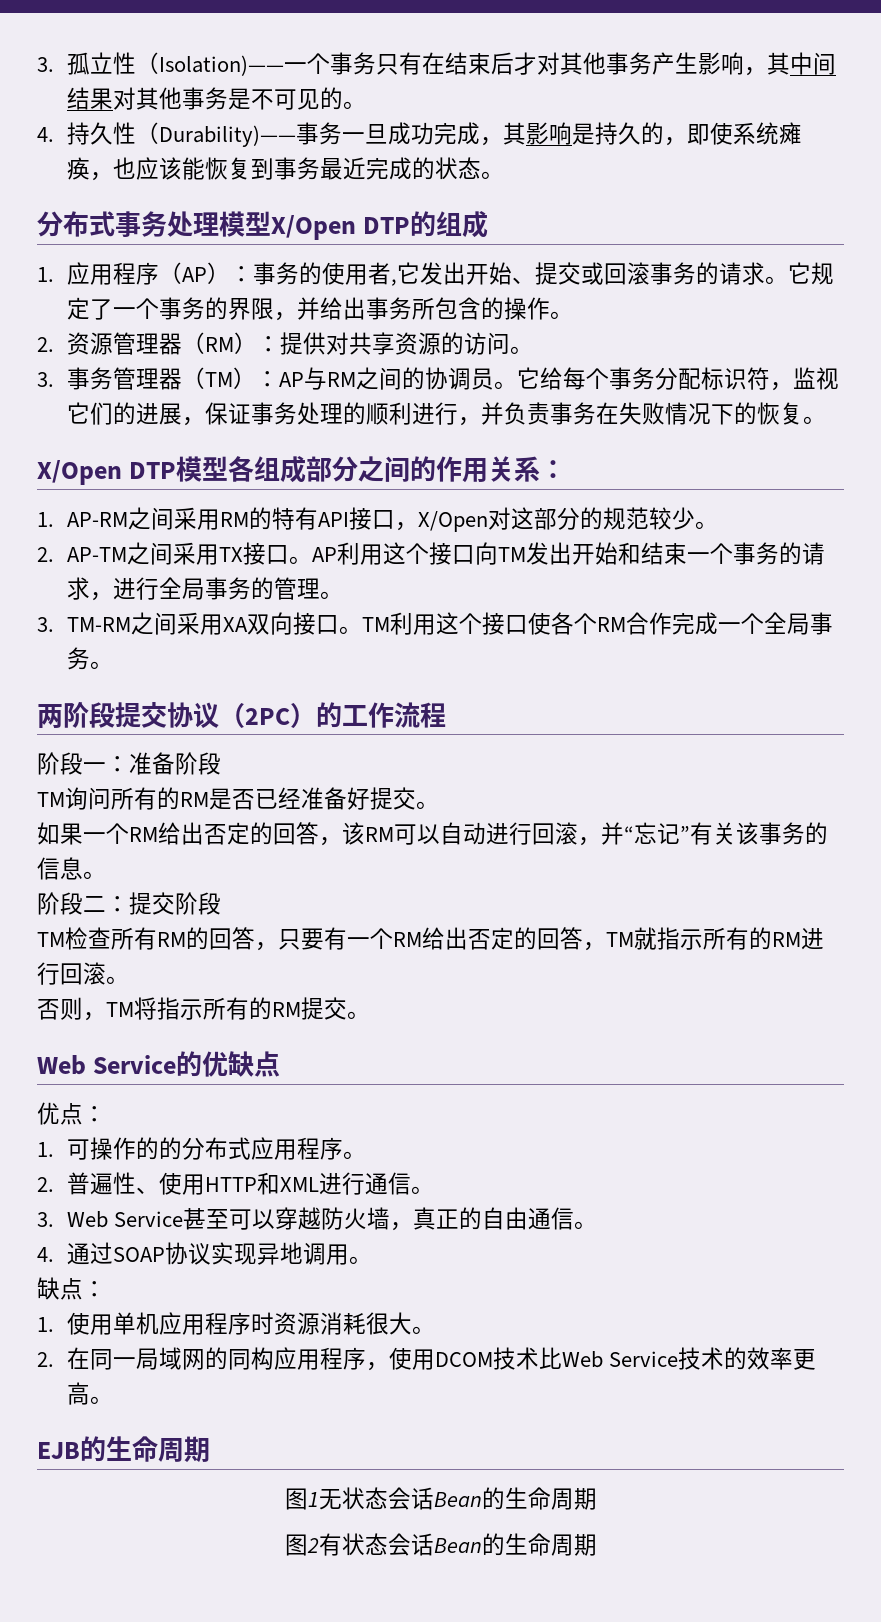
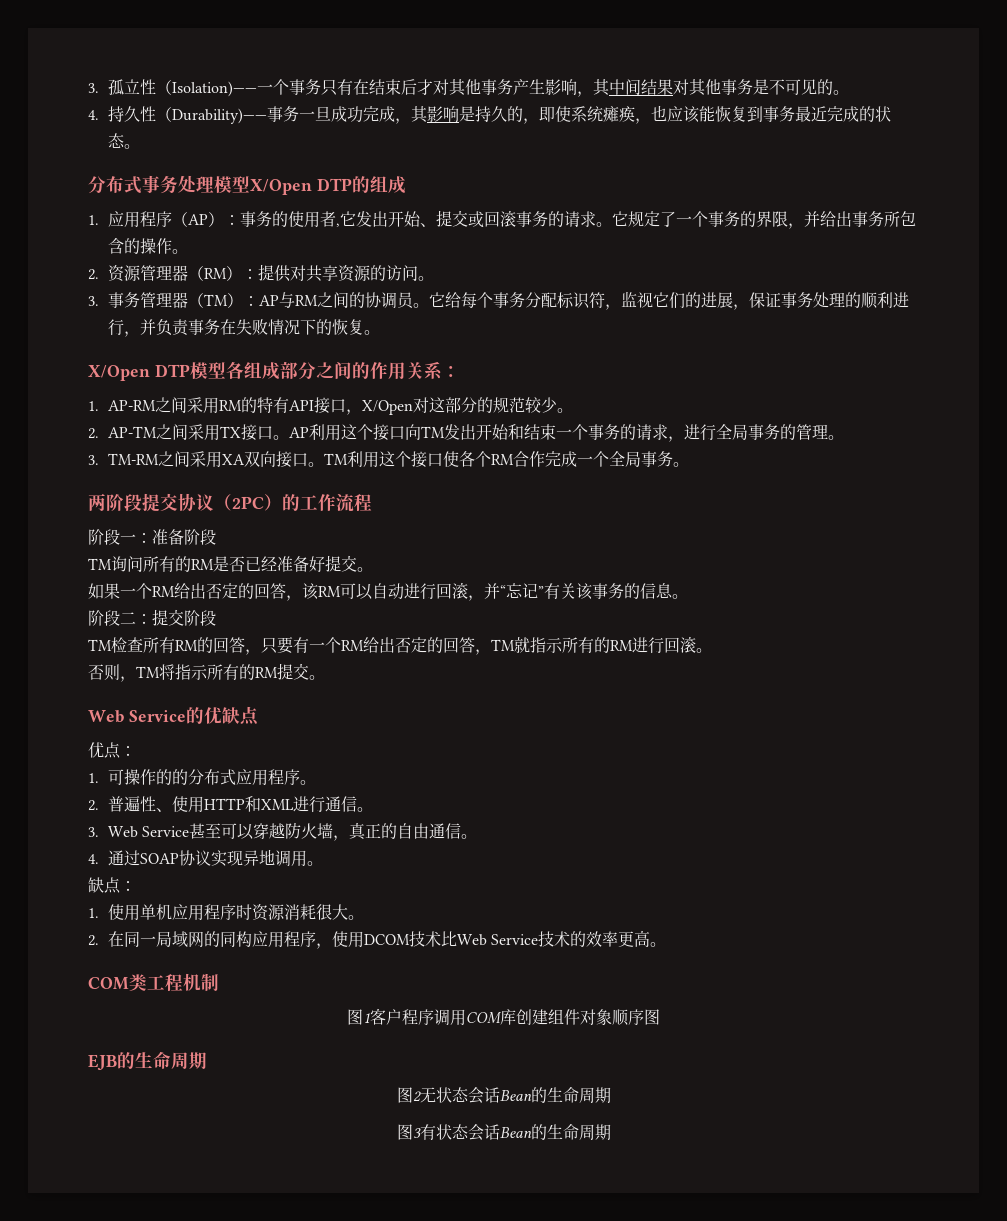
(113, 1400) none -> [88,973,219,992] [347,1008,660,1026] // COM类工程机制 // 图1客户程序调用COM库创建组件对象顺序图
[307,1492,319,1507] 1 -> [412,1091,422,1102] 2
[306,1538,319,1553] 2 -> [412,1128,421,1138] 3

